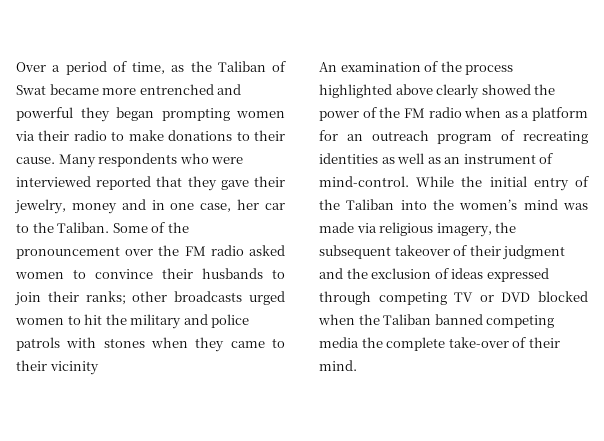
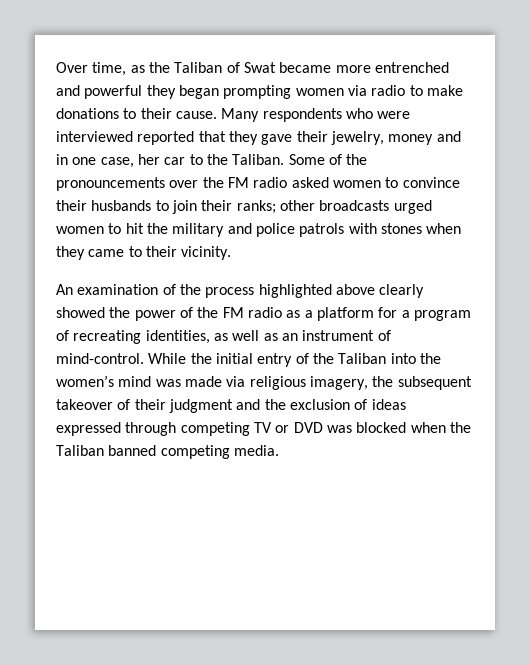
[52,61,127,75] a period of -> (88, 67) none
[38,130,70,141] their -> (367, 90) none
[16,246,120,259] pronouncement -> [56,177,165,191] pronouncements
[49,361,99,375] vicinity -> [181,246,232,260] vicinity.
[464,107,502,118] when -> (282, 312) none
[346,130,429,141] an outreach -> [401,310,410,318] a
[319,153,378,164] identities -> [145,330,210,344] identities,
(531, 297) none -> [326,425,352,433] was
[319,337,560,351] [319,360,357,371] media the complete take-over of their mind. -> [233,445,279,456] media.

